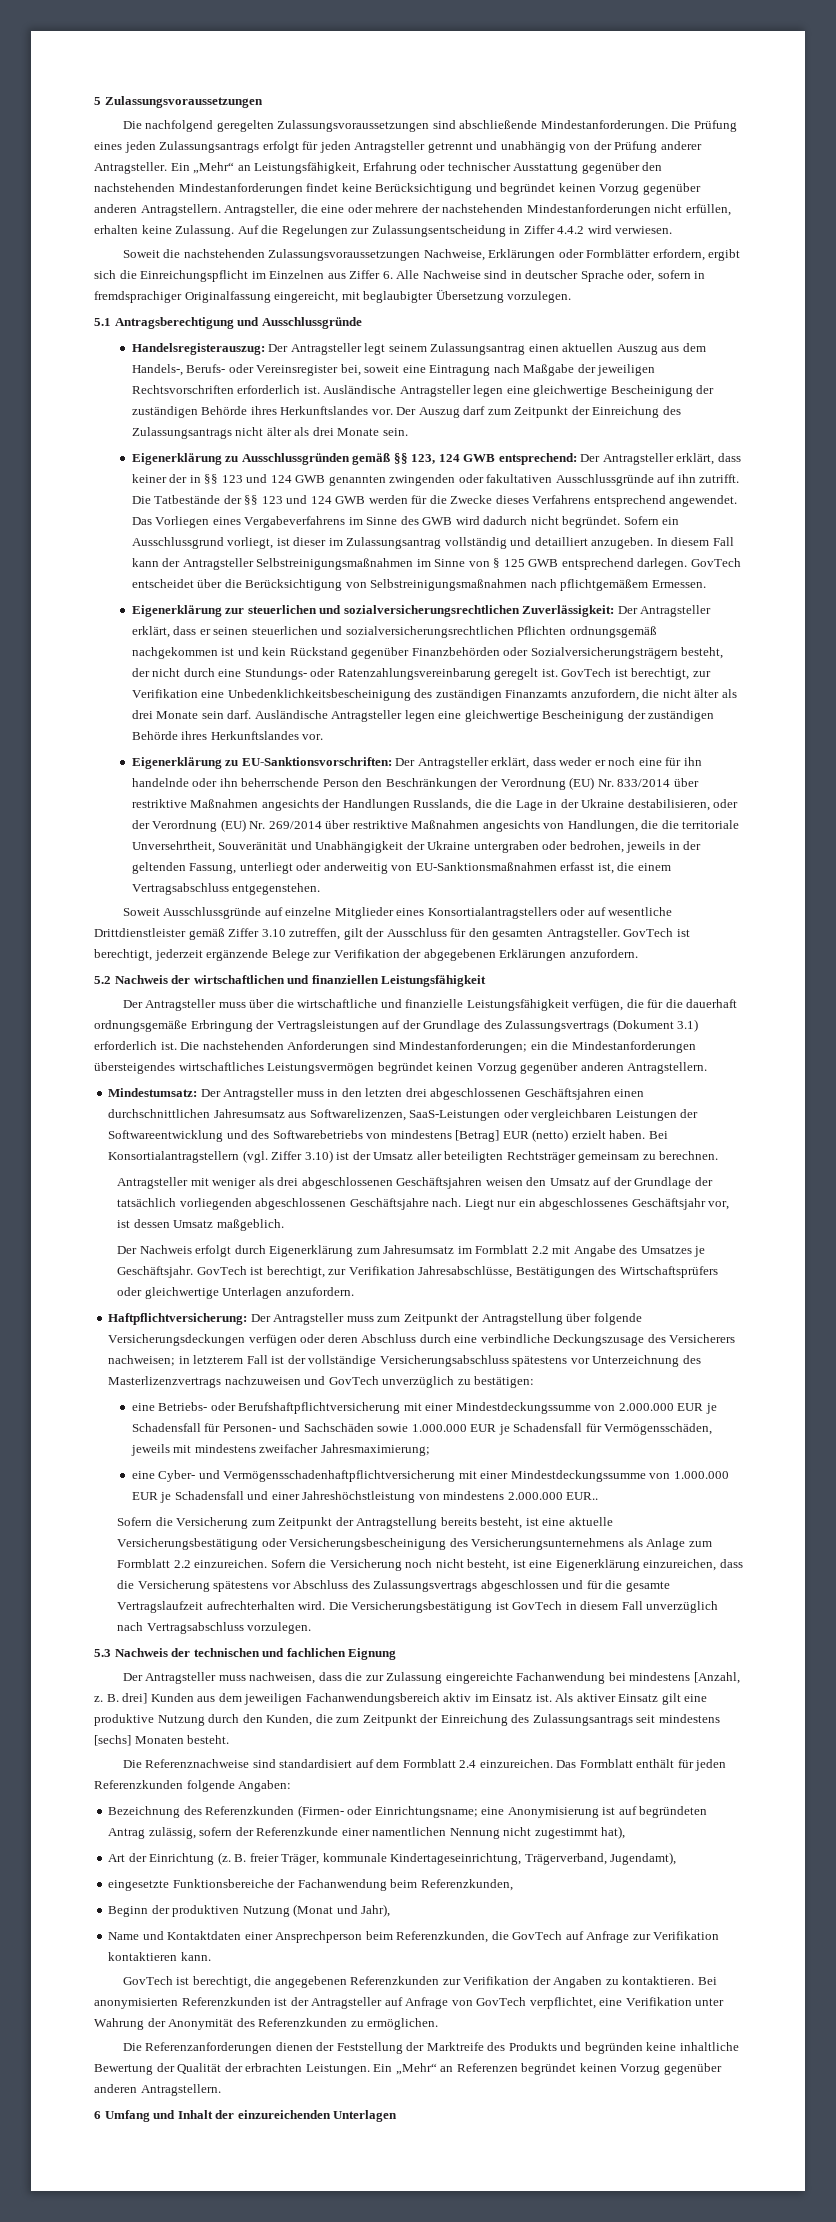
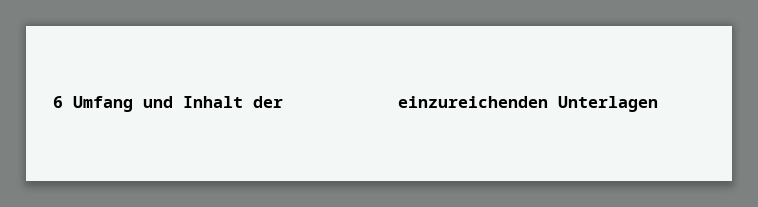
[94,96,263,108] [122,120,737,132] [94,141,702,153] [94,162,663,174] [94,183,701,195] [94,204,731,216] [94,225,673,237] [122,249,741,261] [94,270,706,282] [94,290,572,303] [94,317,362,329] [131,343,706,355] [131,364,656,376] [131,385,715,397] [131,406,681,418] [131,427,408,439] [131,453,741,465] [131,474,740,486] [131,495,738,507] [131,516,680,528] [131,537,734,549] [131,558,741,570] [131,579,706,591] [131,605,712,617] [131,626,657,638] [131,647,724,659] [131,668,711,680] [131,689,737,701] [131,710,715,722] [131,731,324,740] [131,757,702,769] [131,777,699,790] [131,799,739,811] [131,819,740,832] [131,841,702,853] [131,862,671,874] [131,883,321,895] [122,907,673,919] [94,928,690,940] [94,949,638,961] [94,975,487,987] [122,999,738,1011] [94,1019,699,1032] [94,1041,696,1053] [94,1062,708,1074] [108,1088,645,1100] [108,1109,699,1121] [108,1129,668,1142] [108,1150,719,1163] [117,1177,713,1189] [117,1198,730,1210] [117,1219,284,1231] [117,1245,706,1257] [117,1266,718,1278] [117,1287,354,1299] [108,1313,642,1325] [108,1334,736,1346] [108,1355,701,1367] [108,1376,535,1388] [131,1402,717,1414] [131,1423,713,1435] [130,1444,430,1456] [131,1470,729,1482] [131,1491,599,1503] [117,1517,613,1529] [117,1538,712,1550] [117,1559,743,1571] [117,1580,670,1592] [117,1601,719,1613] [117,1622,312,1634] [94,1648,397,1660] [122,1672,740,1684] [94,1693,708,1705] [94,1714,720,1726] [94,1735,230,1746] [122,1759,727,1771] [94,1780,292,1792] [108,1805,708,1818] [108,1826,626,1839] [108,1852,677,1865] [108,1879,513,1891] [108,1904,391,1917] [108,1931,720,1943] [108,1952,211,1961] [122,1976,717,1988] [94,1997,725,2009] [94,2018,439,2030] [122,2042,739,2054] [94,2063,722,2075] [94,2084,221,2096] 5 Zulassungsvoraussetzungen // Die nachfolgend geregelten Zulassungsvoraussetzungen sind abschließende Mindestanforderungen. Die Prüfung eines jeden Zulassungsantrags erfolgt für jeden Antragsteller getrennt und unabhängig von der Prüfung anderer Antragsteller. Ein „Mehr“ an Leistungsfähigkeit, Erfahrung oder technischer Ausstattung gegenüber den nachstehenden Mindestanforderungen findet keine Berücksichtigung und begründet keinen Vorzug gegenüber anderen Antragstellern. Antragsteller, die eine oder mehrere der nachstehenden Mindestanforderungen nicht erfüllen, erhalten keine Zulassung. Auf die Regelungen zur Zulassungsentscheidung in Ziffer 4.4.2 wird verwiesen. // Soweit die nachstehenden Zulassungsvoraussetzungen Nachweise, Erklärungen oder Formblätter erfordern, ergibt sich die Einreichungspflicht im Einzelnen aus Ziffer 6. Alle Nachweise sind in deutscher Sprache oder, sofern in fremdsprachiger Originalfassung eingereicht, mit beglaubigter Übersetzung vorzulegen. // 5.1 Antragsberechtigung und Ausschlussgründe // Handelsregisterauszug: Der Antragsteller legt seinem Zulassungsantrag einen aktuellen Auszug aus dem Handels-, Berufs- oder Vereinsregister bei, soweit eine Eintragung nach Maßgabe der jeweiligen Rechtsvorschriften erforderlich ist. Ausländische Antragsteller legen eine gleichwertige Bescheinigung der zuständigen Behörde ihres Herkunftslandes vor. Der Auszug darf zum Zeitpunkt der Einreichung des Zulassungsantrags nicht älter als drei Monate sein. // Eigenerklärung zu Ausschlussgründen gemäß §§ 123, 124 GWB entsprechend: Der Antragsteller erklärt, dass keiner der in §§ 123 und 124 GWB genannten zwingenden oder fakultativen Ausschlussgründe auf ihn zutrifft. Die Tatbestände der §§ 123 und 124 GWB werden für die Zwecke dieses Verfahrens entsprechend angewendet. Das Vorliegen eines Vergabeverfahrens im Sinne des GWB wird dadurch nicht begründet. Sofern ein Ausschlussgrund vorliegt, ist dieser im Zulassungsantrag vollständig und detailliert anzugeben. In diesem Fall kann der Antragsteller Selbstreinigungsmaßnahmen im Sinne von § 125 GWB entsprechend darlegen. GovTech entscheidet über die Berücksichtigung von Selbstreinigungsmaßnahmen nach pflichtgemäßem Ermessen. // Eigenerklärung zur steuerlichen und sozialversicherungsrechtlichen Zuverlässigkeit: Der Antragsteller erklärt, dass er seinen steuerlichen und sozialversicherungsrechtlichen Pflichten ordnungsgemäß nachgekommen ist und kein Rückstand gegenüber Finanzbehörden oder Sozialversicherungsträgern besteht, der nicht durch eine Stundungs- oder Ratenzahlungsvereinbarung geregelt ist. GovTech ist berechtigt, zur Verifikation eine Unbedenklichkeitsbescheinigung des zuständigen Finanzamts anzufordern, die nicht älter als drei Monate sein darf. Ausländische Antragsteller legen eine gleichwertige Bescheinigung der zuständigen Behörde ihres Herkunftslandes vor. // Eigenerklärung zu EU-Sanktionsvorschriften: Der Antragsteller erklärt, dass weder er noch eine für ihn handelnde oder ihn beherrschende Person den Beschränkungen der Verordnung (EU) Nr. 833/2014 über restriktive Maßnahmen angesichts der Handlungen Russlands, die die Lage in der Ukraine destabilisieren, oder der Verordnung (EU) Nr. 269/2014 über restriktive Maßnahmen angesichts von Handlungen, die die territoriale Unversehrtheit, Souveränität und Unabhängigkeit der Ukraine untergraben oder bedrohen, jeweils in der geltenden Fassung, unterliegt oder anderweitig von EU-Sanktionsmaßnahmen erfasst ist, die einem Vertragsabschluss entgegenstehen. // Soweit Ausschlussgründe auf einzelne Mitglieder eines Konsortialantragstellers oder auf wesentliche Drittdienstleister gemäß Ziffer 3.10 zutreffen, gilt der Ausschluss für den gesamten Antragsteller. GovTech ist berechtigt, jederzeit ergänzende Belege zur Verifikation der abgegebenen Erklärungen anzufordern. // 5.2 Nachweis der wirtschaftlichen und finanziellen Leistungsfähigkeit // Der Antragsteller muss über die wirtschaftliche und finanzielle Leistungsfähigkeit verfügen, die für die dauerhaft ordnungsgemäße Erbringung der Vertragsleistungen auf der Grundlage des Zulassungsvertrags (Dokument 3.1) erforderlich ist. Die nachstehenden Anforderungen sind Mindestanforderungen; ein die Mindestanforderungen übersteigendes wirtschaftliches Leistungsvermögen begründet keinen Vorzug gegenüber anderen Antragstellern. // Mindestumsatz: Der Antragsteller muss in den letzten drei abgeschlossenen Geschäftsjahren einen durchschnittlichen Jahresumsatz aus Softwarelizenzen, SaaS-Leistungen oder vergleichbaren Leistungen der Softwareentwicklung und des Softwarebetriebs von mindestens [Betrag] EUR (netto) erzielt haben. Bei Konsortialantragstellern (vgl. Ziffer 3.10) ist der Umsatz aller beteiligten Rechtsträger gemeinsam zu berechnen. // Antragsteller mit weniger als drei abgeschlossenen Geschäftsjahren weisen den Umsatz auf der Grundlage der tatsächlich vorliegenden abgeschlossenen Geschäftsjahre nach. Liegt nur ein abgeschlossenes Geschäftsjahr vor, ist dessen Umsatz maßgeblich. // Der Nachweis erfolgt durch Eigenerklärung zum Jahresumsatz im Formblatt 2.2 mit Angabe des Umsatzes je Geschäftsjahr. GovTech ist berechtigt, zur Verifikation Jahresabschlüsse, Bestätigungen des Wirtschaftsprüfers oder gleichwertige Unterlagen anzufordern. // Haftpflichtversicherung: Der Antragsteller muss zum Zeitpunkt der Antragstellung über folgende Versicherungsdeckungen verfügen oder deren Abschluss durch eine verbindliche Deckungszusage des Versicherers nachweisen; in letzterem Fall ist der vollständige Versicherungsabschluss spätestens vor Unterzeichnung des Masterlizenzvertrags nachzuweisen und GovTech unverzüglich zu bestätigen: // eine Betriebs- oder Berufshaftpflichtversicherung mit einer Mindestdeckungssumme von 2.000.000 EUR je Schadensfall für Personen- und Sachschäden sowie 1.000.000 EUR je Schadensfall für Vermögensschäden, jeweils mit mindestens zweifacher Jahresmaximierung; // eine Cyber- und Vermögensschadenhaftpflichtversicherung mit einer Mindestdeckungssumme von 1.000.000 EUR je Schadensfall und einer Jahreshöchstleistung von mindestens 2.000.000 EUR.. // Sofern die Versicherung zum Zeitpunkt der Antragstellung bereits besteht, ist eine aktuelle Versicherungsbestätigung oder Versicherungsbescheinigung des Versicherungsunternehmens als Anlage zum Formblatt 2.2 einzureichen. Sofern die Versicherung noch nicht besteht, ist eine Eigenerklärung einzureichen, dass die Versicherung spätestens vor Abschluss des Zulassungsvertrags abgeschlossen und für die gesamte Vertragslaufzeit aufrechterhalten wird. Die Versicherungsbestätigung ist GovTech in diesem Fall unverzüglich nach Vertragsabschluss vorzulegen. // 5.3 Nachweis der technischen und fachlichen Eignung // Der Antragsteller muss nachweisen, dass die zur Zulassung eingereichte Fachanwendung bei mindestens [Anzahl, z. B. drei] Kunden aus dem jeweiligen Fachanwendungsbereich aktiv im Einsatz ist. Als aktiver Einsatz gilt eine produktive Nutzung durch den Kunden, die zum Zeitpunkt der Einreichung des Zulassungsantrags seit mindestens [sechs] Monaten besteht. // Die Referenznachweise sind standardisiert auf dem Formblatt 2.4 einzureichen. Das Formblatt enthält für jeden Referenzkunden folgende Angaben: // Bezeichnung des Referenzkunden (Firmen- oder Einrichtungsname; eine Anonymisierung ist auf begründeten Antrag zulässig, sofern der Referenzkunde einer namentlichen Nennung nicht zugestimmt hat), // Art der Einrichtung (z. B. freier Träger, kommunale Kindertageseinrichtung, Trägerverband, Jugendamt), // eingesetzte Funktionsbereiche der Fachanwendung beim Referenzkunden, // Beginn der produktiven Nutzung (Monat und Jahr), // Name und Kontaktdaten einer Ansprechperson beim Referenzkunden, die GovTech auf Anfrage zur Verifikation kontaktieren kann. // GovTech ist berechtigt, die angegebenen Referenzkunden zur Verifikation der Angaben zu kontaktieren. Bei anonymisierten Referenzkunden ist der Antragsteller auf Anfrage von GovTech verpflichtet, eine Verifikation unter Wahrung der Anonymität des Referenzkunden zu ermöglichen. // Die Referenzanforderungen dienen der Feststellung der Marktreife des Produkts und begründen keine inhaltliche Bewertung der Qualität der erbrachten Leistungen. Ein „Mehr“ an Referenzen begründet keinen Vorzug gegenüber anderen Antragstellern. // -> (53, 102) none

